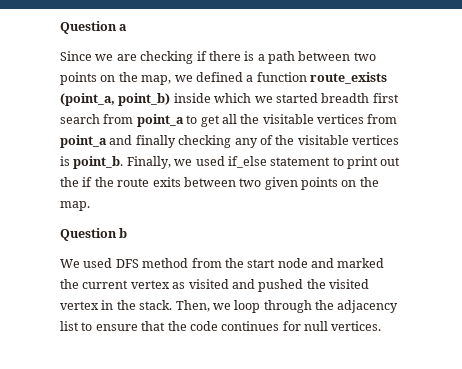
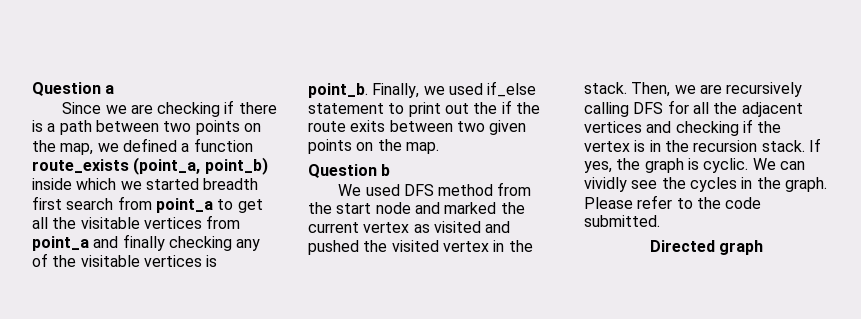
[234,300,399,313] [60,321,382,331] loop through the adjacency list to ensure that the code continues for null vertices. -> [699,82,803,97] [584,100,803,117] [584,119,782,136] [584,138,821,152] [584,158,805,173] [584,177,827,192] [584,195,762,209] [584,215,660,227] [649,240,764,255] are recursively calling DFS for all the adjacent vertices and checking if the vertex is in the recursion stack. If yes, the graph is cyclic. We can vividly see the cycles in the graph. Please refer to the code submitted. // Directed graph

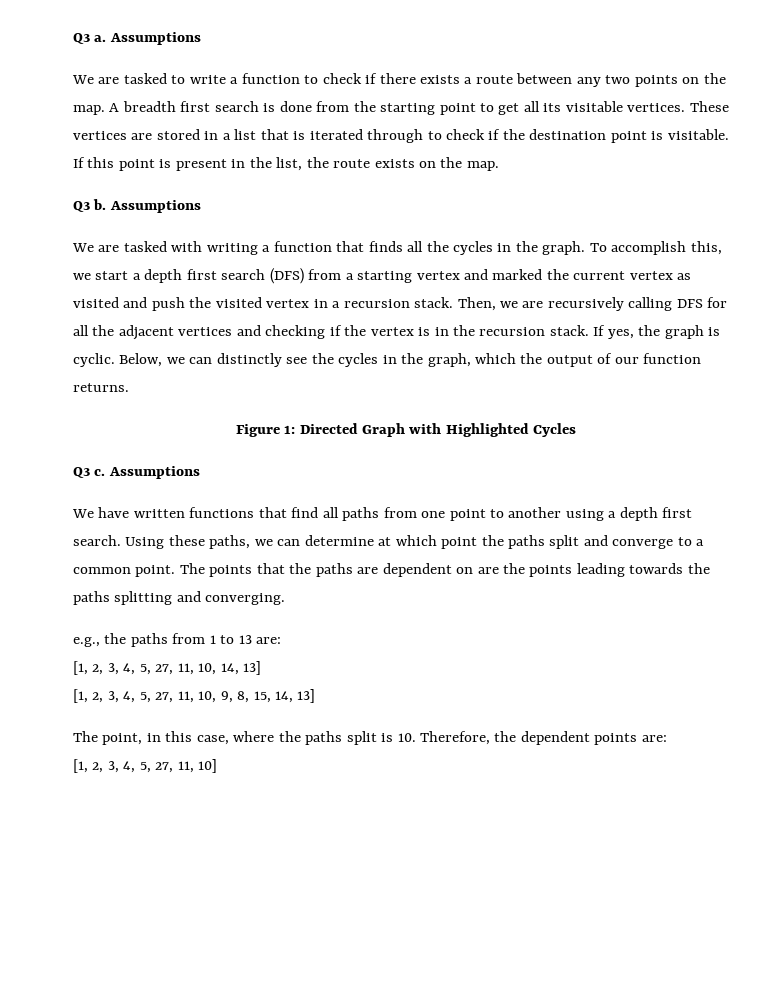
[32,82,115,96] [62,100,277,117] [32,120,261,135] [32,138,253,155] [32,157,268,175] [32,178,259,190] [32,196,263,213] [32,215,241,229] [32,234,261,251] [32,253,218,267] [308,81,537,98] [308,100,540,117] [308,120,527,135] [308,139,439,154] [308,164,391,178] [338,182,532,196] [308,202,411,214] Question a // Since we are checking if there is a path between two points on the map, we defined a function route_exists (point_a, point_b) inside which we started breadth first search from point_a to get all the visitable vertices from point_a and finally checking any of the visitable vertices is point_b. Finally, we used if_else statement to print out the if the route exits between two given points on the map. // Question b // We used DFS method from the start node -> [73,32,201,45] [72,73,726,87] [73,101,729,115] [73,129,729,143] [73,157,499,171] [73,199,201,213] [72,241,722,255] [73,268,460,284] Q3 a. Assumptions // We are tasked to write a function to check if there exists a route between any two points on the map. A breadth first search is done from the starting point to get all its visitable vertices. These vertices are stored in a list that is iterated through to check if the destination point is visitable. If this point is present in the list, the route exists on the map. // Q3 b. Assumptions // We are tasked with writing a function that finds all the cycles in the graph. To accomplish this, we start a depth first search (DFS) from a starting vertex
[308,240,359,255] pushed -> [151,297,185,311] push
[508,240,533,252] the -> [332,299,410,308] a recursion
[752,158,805,170] [584,177,627,192] We can vividly -> [119,353,282,367] Below, we can distinctly
[784,177,827,192] [584,195,762,209] [584,215,660,227] [649,240,764,255] graph. Please refer to the code submitted. // Directed graph -> [427,353,702,367] [73,383,129,392] [235,423,577,437] [73,466,200,479] [72,507,693,521] [73,535,705,549] [73,563,710,577] [73,591,286,605] [73,633,282,647] [73,661,262,675] [73,689,316,703] [73,731,667,745] [73,759,218,773] graph, which the output of our function returns. // Figure 1: Directed Graph with Highlighted Cycles // Q3 c. Assumptions // We have written functions that find all paths from one point to another using a depth first search. Using these paths, we can determine at which point the paths split and converge to a common point. The points that the paths are dependent on are the points leading towards the paths splitting and converging. // e.g., the paths from 1 to 13 are: // [1, 2, 3, 4, 5, 27, 11, 10, 14, 13] // [1, 2, 3, 4, 5, 27, 11, 10, 9, 8, 15, 14, 13] // The point, in this case, where the paths split is 10. Therefore, the dependent points are: // [1, 2, 3, 4, 5, 27, 11, 10]

